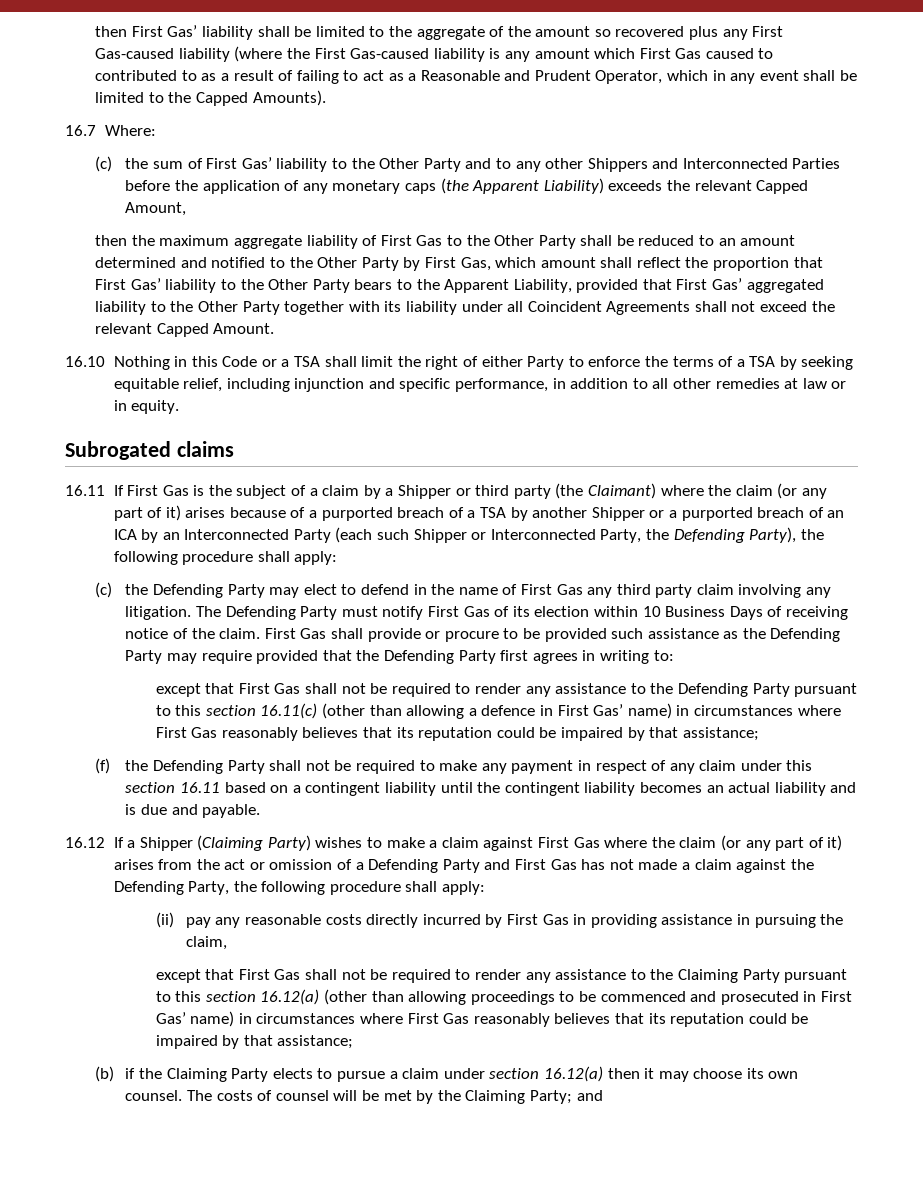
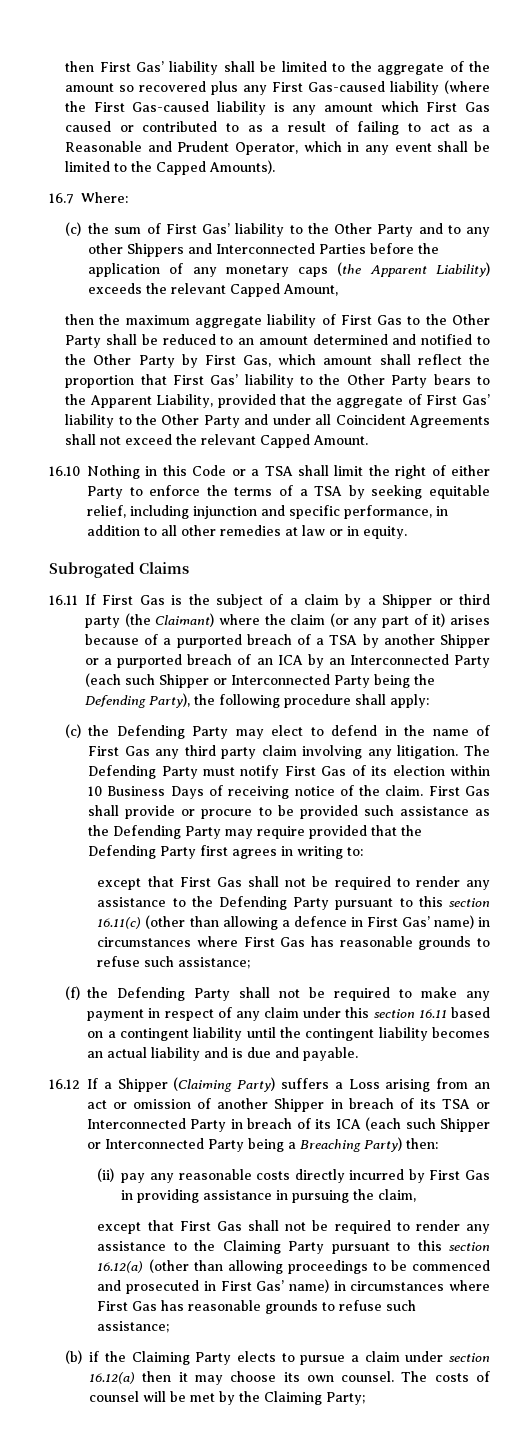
[758,48,774,59] to -> [119,125,134,132] or
[676,278,824,293] [95,301,457,315] First Gas’ aggregated liability to the Other Party together with its liability -> [310,394,490,408] [65,414,269,428] the aggregate of First Gas’ liability to the Other Party and
[176,441,234,457] claims -> [139,562,189,574] Claims
[600,529,642,543] Party, -> [334,674,410,688] Party being
[221,727,679,741] reasonably believes that its reputation could be impaired by that -> [311,936,490,950] [97,956,175,967] has reasonable grounds to refuse such
[315,835,843,851] [113,859,814,873] [113,881,486,895] wishes to make a claim against First Gas where the claim (or any part of it) arises from the act or omission of a Defending Party and First Gas has not made a claim against the Defending Party, the following procedure shall apply: -> [281,1078,491,1092] [87,1098,490,1112] [87,1117,491,1132] [87,1137,438,1152] suffers a Loss arising from an act or omission of another Shipper in breach of its TSA or Interconnected Party in breach of its ICA (each such Shipper or Interconnected Party being a Breaching Party) then:
[473,1013,809,1027] [155,1035,273,1049] reasonably believes that its reputation could be impaired by that -> [161,1300,417,1314] has reasonable grounds to refuse such
[576,1090,603,1101] and -> (366, 1398) none

